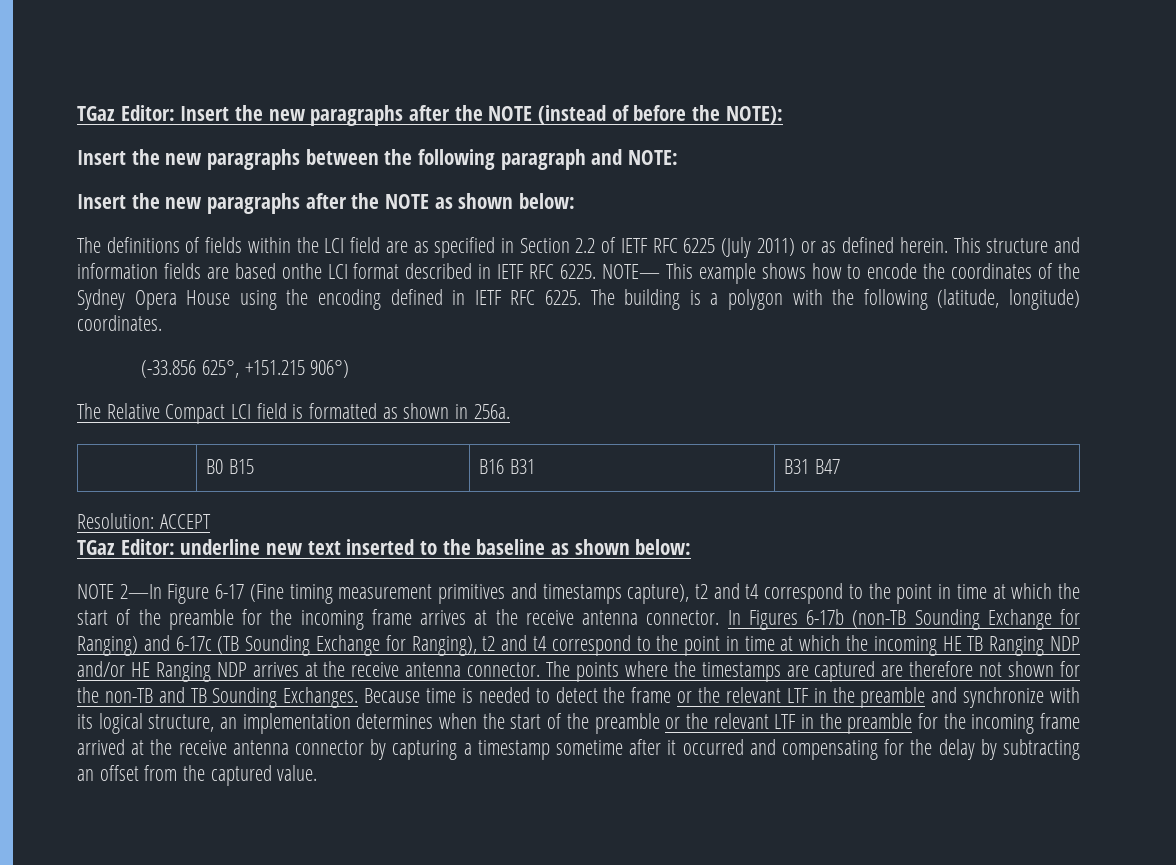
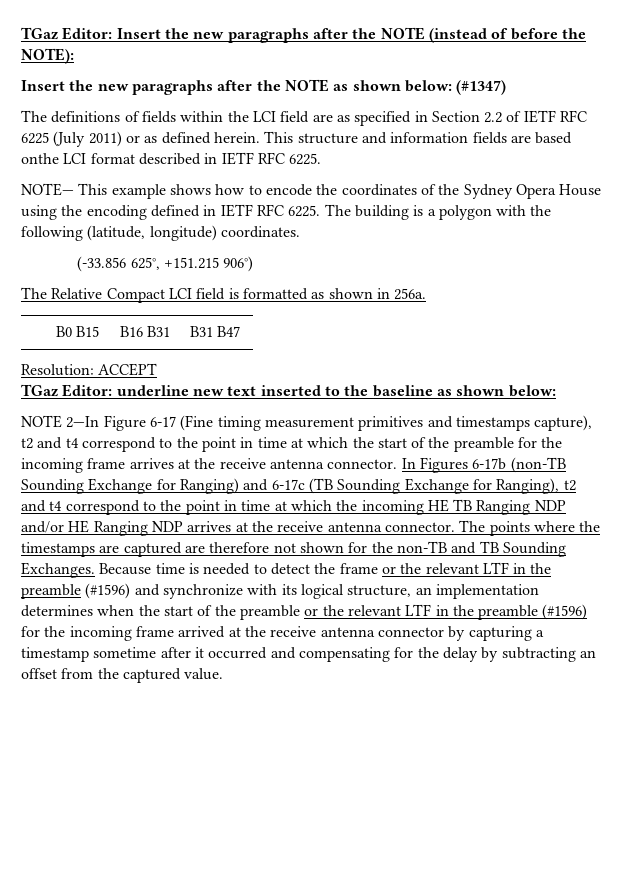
[77,149,679,170] // Insert the new paragraphs between the following paragraph and NOTE: -> (74, 56) none
(576, 201) none -> [456,80,507,95] (#1347)
(597, 271) none -> (322, 159) //
(926, 697) none -> [85,583,131,599] (#1596)
(913, 723) none -> [542,604,588,620] (#1596)

